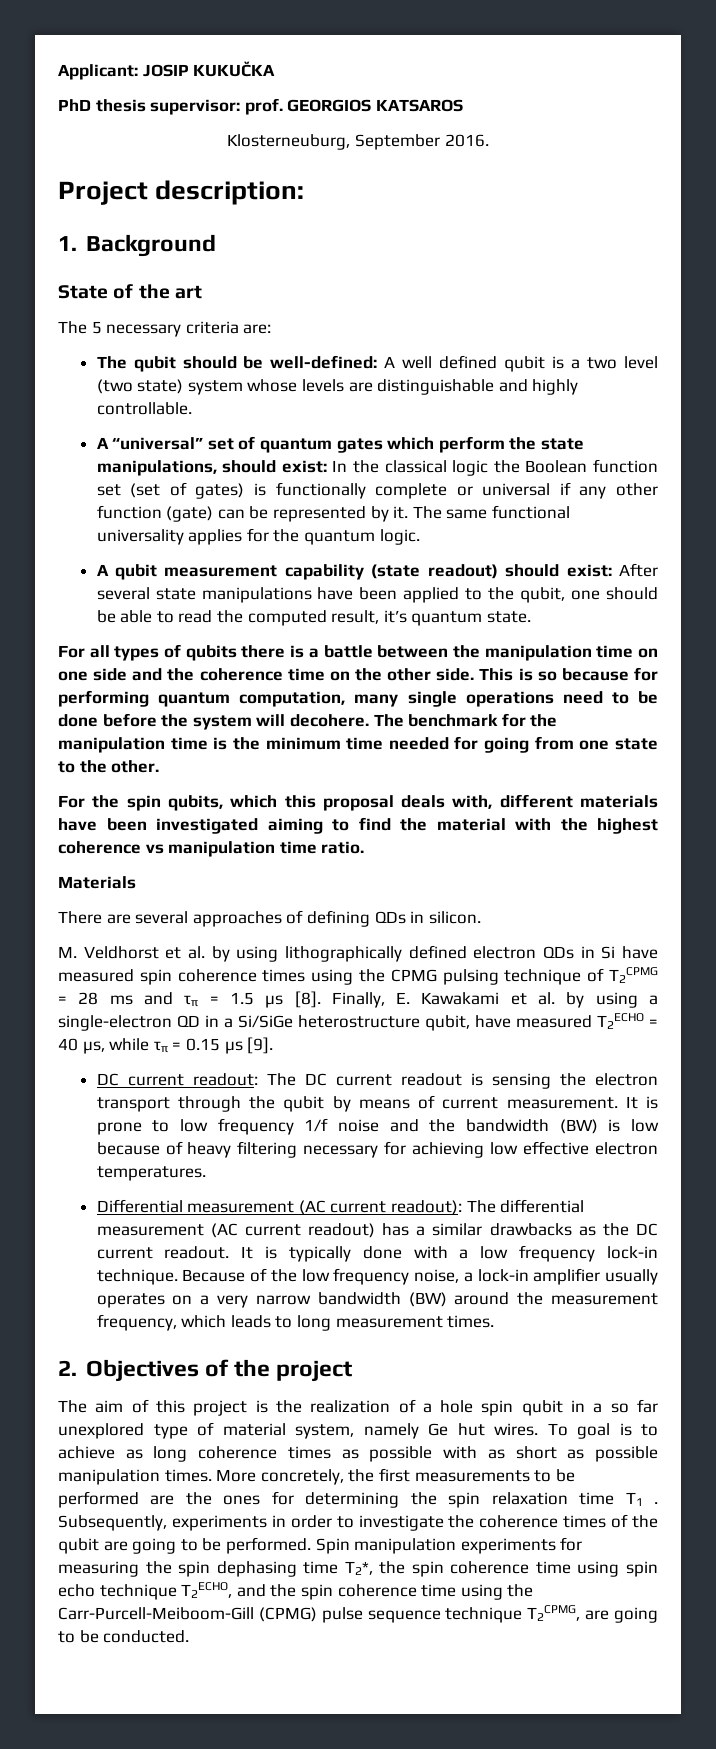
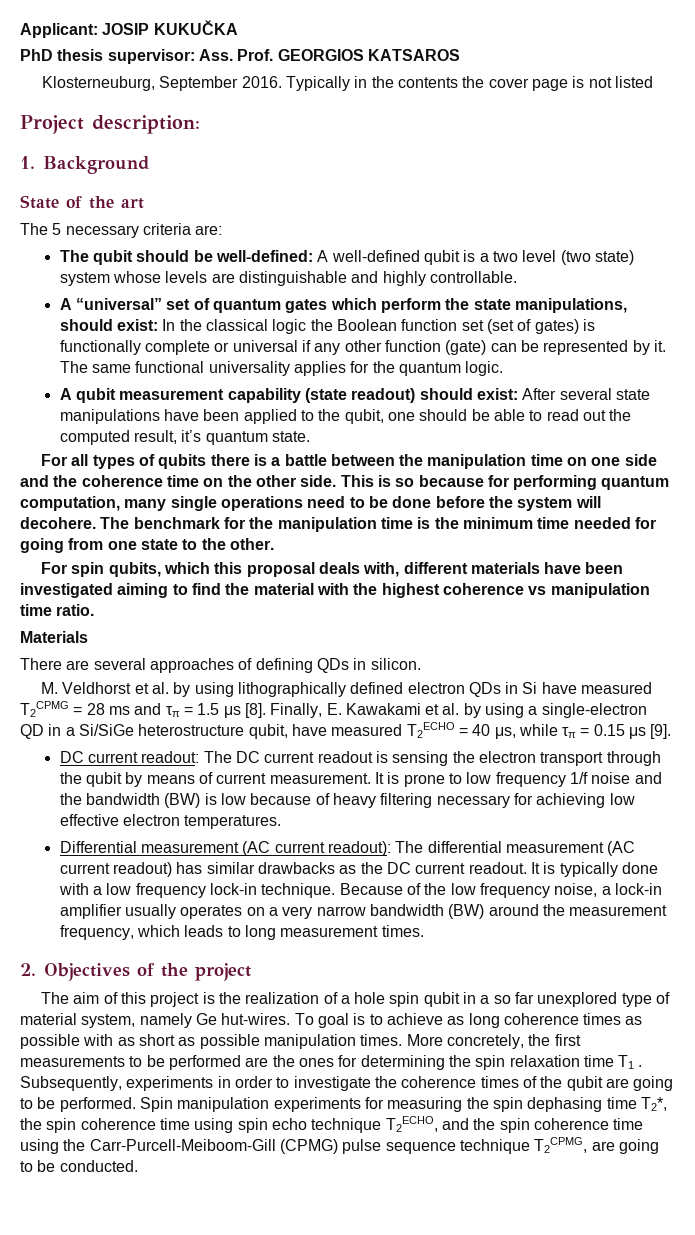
[244,98,283,115] prof. -> [198,49,274,61] Ass. Prof.
(489, 140) none -> [286,76,653,91] Typically in the contents the cover page is not listed
[402,355,498,369] well defined -> [331,250,420,262] well-defined
(213, 616) none -> [582,410,606,421] out
[92,795,120,808] the -> (67, 568) none
[139,968,605,985] spin coherence times using the CPMG pulsing technique of -> (653, 688) none
[416,1226,426,1236] a -> (203, 868) none
[457,1423,538,1436] hut wires. -> [221,1013,291,1025] hut-wires.

